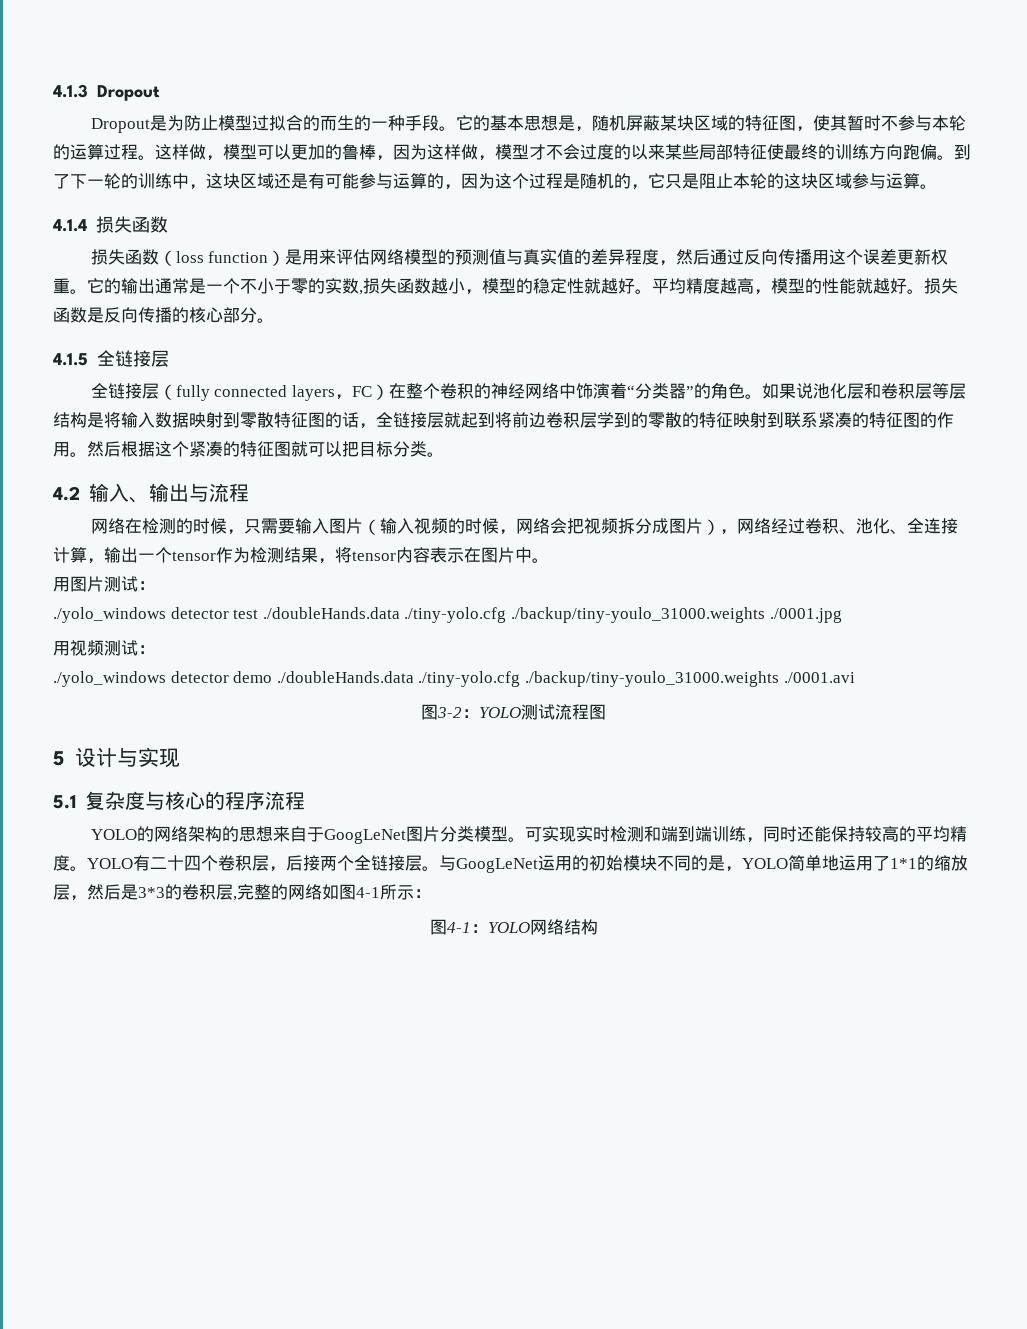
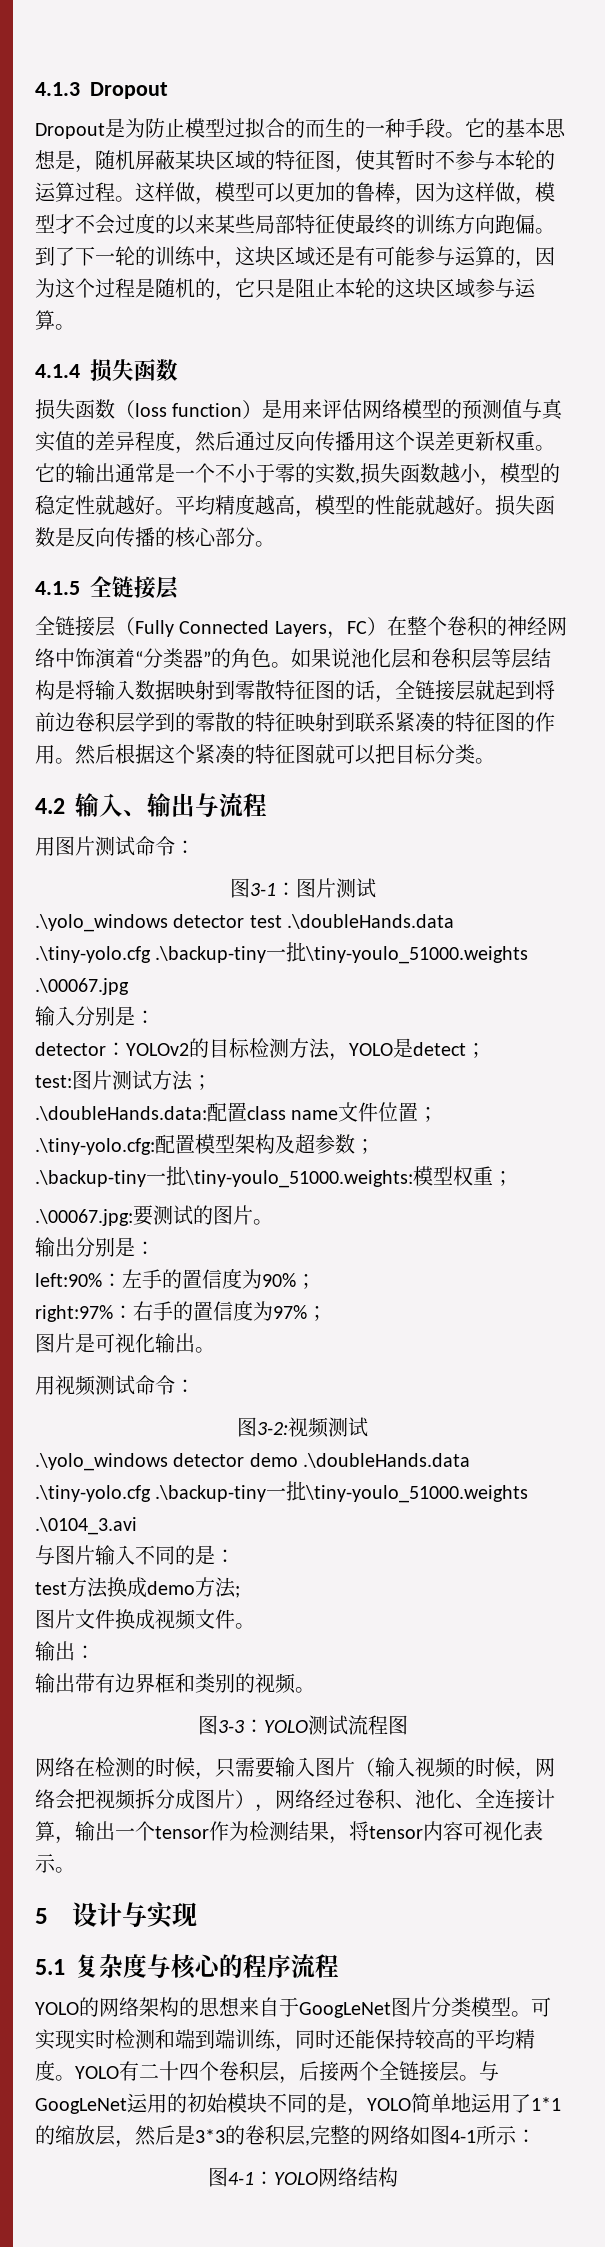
[175,385,335,401] fully connected layers -> [135,620,327,637] Fully Connected Layers
(249, 492) none -> [35,836,195,856] [229,878,376,898] [35,914,455,932] [35,942,529,964] [35,978,129,995] [35,1006,155,1026] [35,1038,486,1061] [35,1070,212,1091] [35,1102,439,1122] [35,1134,375,1155] [35,1166,513,1188] [35,1205,273,1226] [35,1237,155,1257] [35,1268,316,1289] [35,1300,327,1322] [35,1333,215,1353] [35,1375,195,1396] [237,1417,368,1438] [35,1453,471,1471] [35,1481,529,1503] [35,1517,137,1535] [35,1545,235,1565] [35,1577,240,1598] [35,1609,255,1630] [35,1641,95,1661] [35,1673,315,1694] [197,1715,408,1735] // 用图片测试命令： // 图3-1：图片测试 // .\yolo_windows detector test .\doubleHands.data .\tiny-yolo.cfg .\backup-tiny一批\tiny-youlo_51000.weights .\00067.jpg // 输入分别是： // detector：YOLOv2的目标检测方法，YOLO是detect； // test:图片测试方法； // .\doubleHands.data:配置class name文件位置； // .\tiny-yolo.cfg:配置模型架构及超参数； // .\backup-tiny一批\tiny-youlo_51000.weights:模型权重； // .\00067.jpg:要测试的图片。 // 输出分别是： // left:90%：左手的置信度为90%； // right:97%：右手的置信度为97%； // 图片是可视化输出。 // 用视频测试命令： // 图3-2:视频测试 // .\yolo_windows detector demo .\doubleHands.data .\tiny-yolo.cfg .\backup-tiny一批\tiny-youlo_51000.weights .\0104_3.avi // 与图片输入不同的是： // test方法换成demo方法; // 图片文件换成视频文件。 // 输出： // 输出带有边界框和类别的视频。 // 图3-3：YOLO测试流程图
[430,547,549,563] [53,576,155,592] [53,607,842,623] [53,640,155,656] [53,671,855,687] [421,704,606,720] 表示在图片中。 // 用图片测试： // ./yolo_windows detector test ./doubleHands.data ./tiny-yolo.cfg ./backup/tiny-youlo_31000.weights ./0001.jpg // 用视频测试： // ./yolo_windows detector demo ./doubleHands.data ./tiny-yolo.cfg ./backup/tiny-youlo_31000.weights ./0001.avi // 图3-2：YOLO测试流程图 -> [463,1821,543,1841] [35,1854,75,1873] 可视化表示。

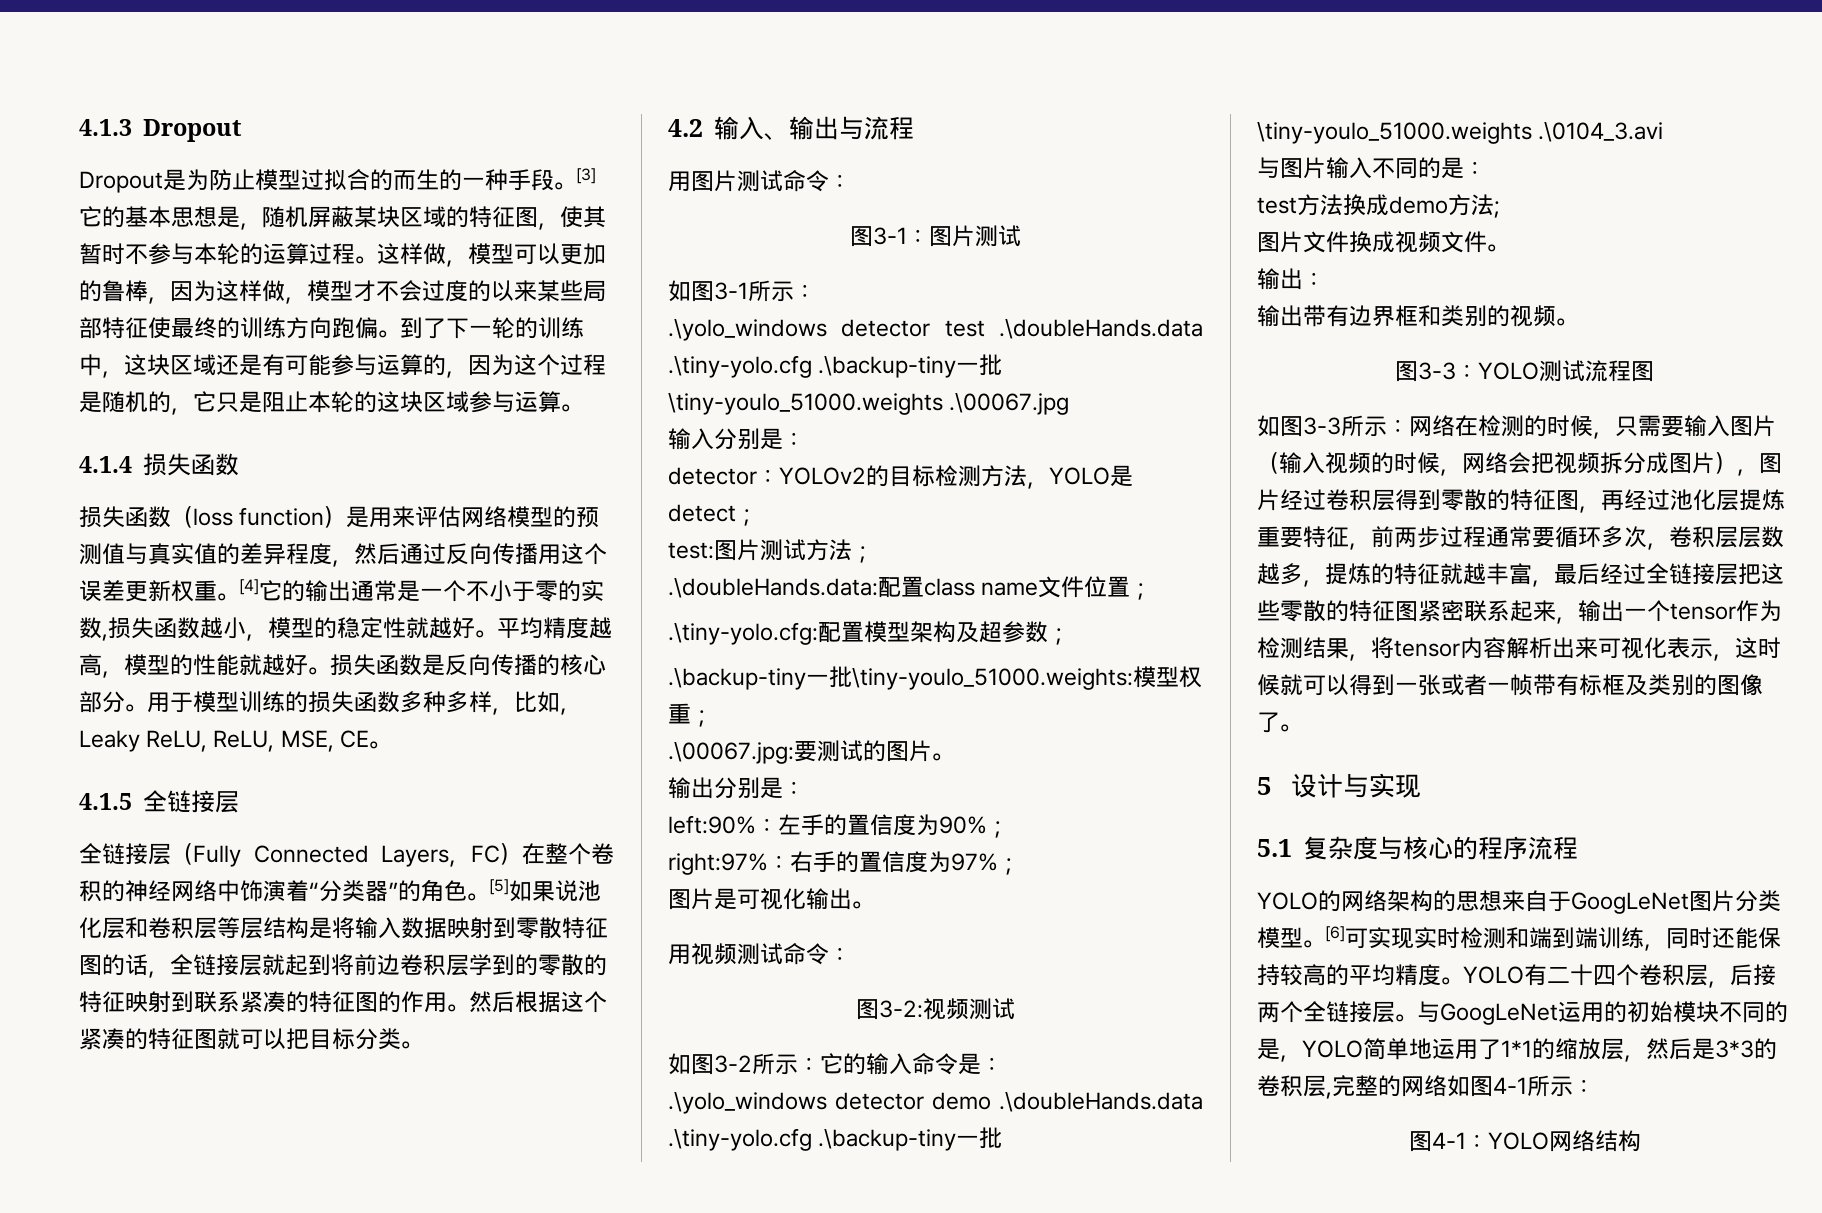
(465, 135) none -> [576,168,596,184] [3]
(555, 448) none -> [239,579,259,595] [4]
(275, 544) none -> [147,691,582,715] [79,730,391,752] 用于模型训练的损失函数多种多样，比如，Leaky ReLU, ReLU, MSE, CE。
(291, 665) none -> [489,879,509,895] [5]
(376, 888) none -> [668,280,816,302] // 如图3-1所示：
(368, 1427) none -> [668,1053,1003,1075] // 如图3-2所示：它的输入命令是：
(408, 1725) none -> [1257,415,1409,437] 如图3-3所示：
[275,1789,315,1809] 网络 -> [1759,453,1782,474] [1257,489,1280,511] 图片
[395,1789,555,1810] [35,1821,55,1841] 、池化、全连接计算 -> [1372,489,1785,513] [1257,526,1784,550] [1257,563,1784,587] [1257,600,1556,622] 层得到零散的特征图，再经过池化层提炼重要特征，前两步过程通常要循环多次，卷积层层数越多，提炼的特征就越丰富，最后经过全链接层把这些零散的特征图紧密联系起来
(463, 1831) none -> [1506,637,1598,659] 解析出来
(56, 1863) none -> [1713,637,1781,661] [1257,674,1763,696] [1257,712,1280,733] ，这时候就可以得到一张或者一帧带有标框及类别的图像了
(531, 2014) none -> [1325,926,1345,942] [6]

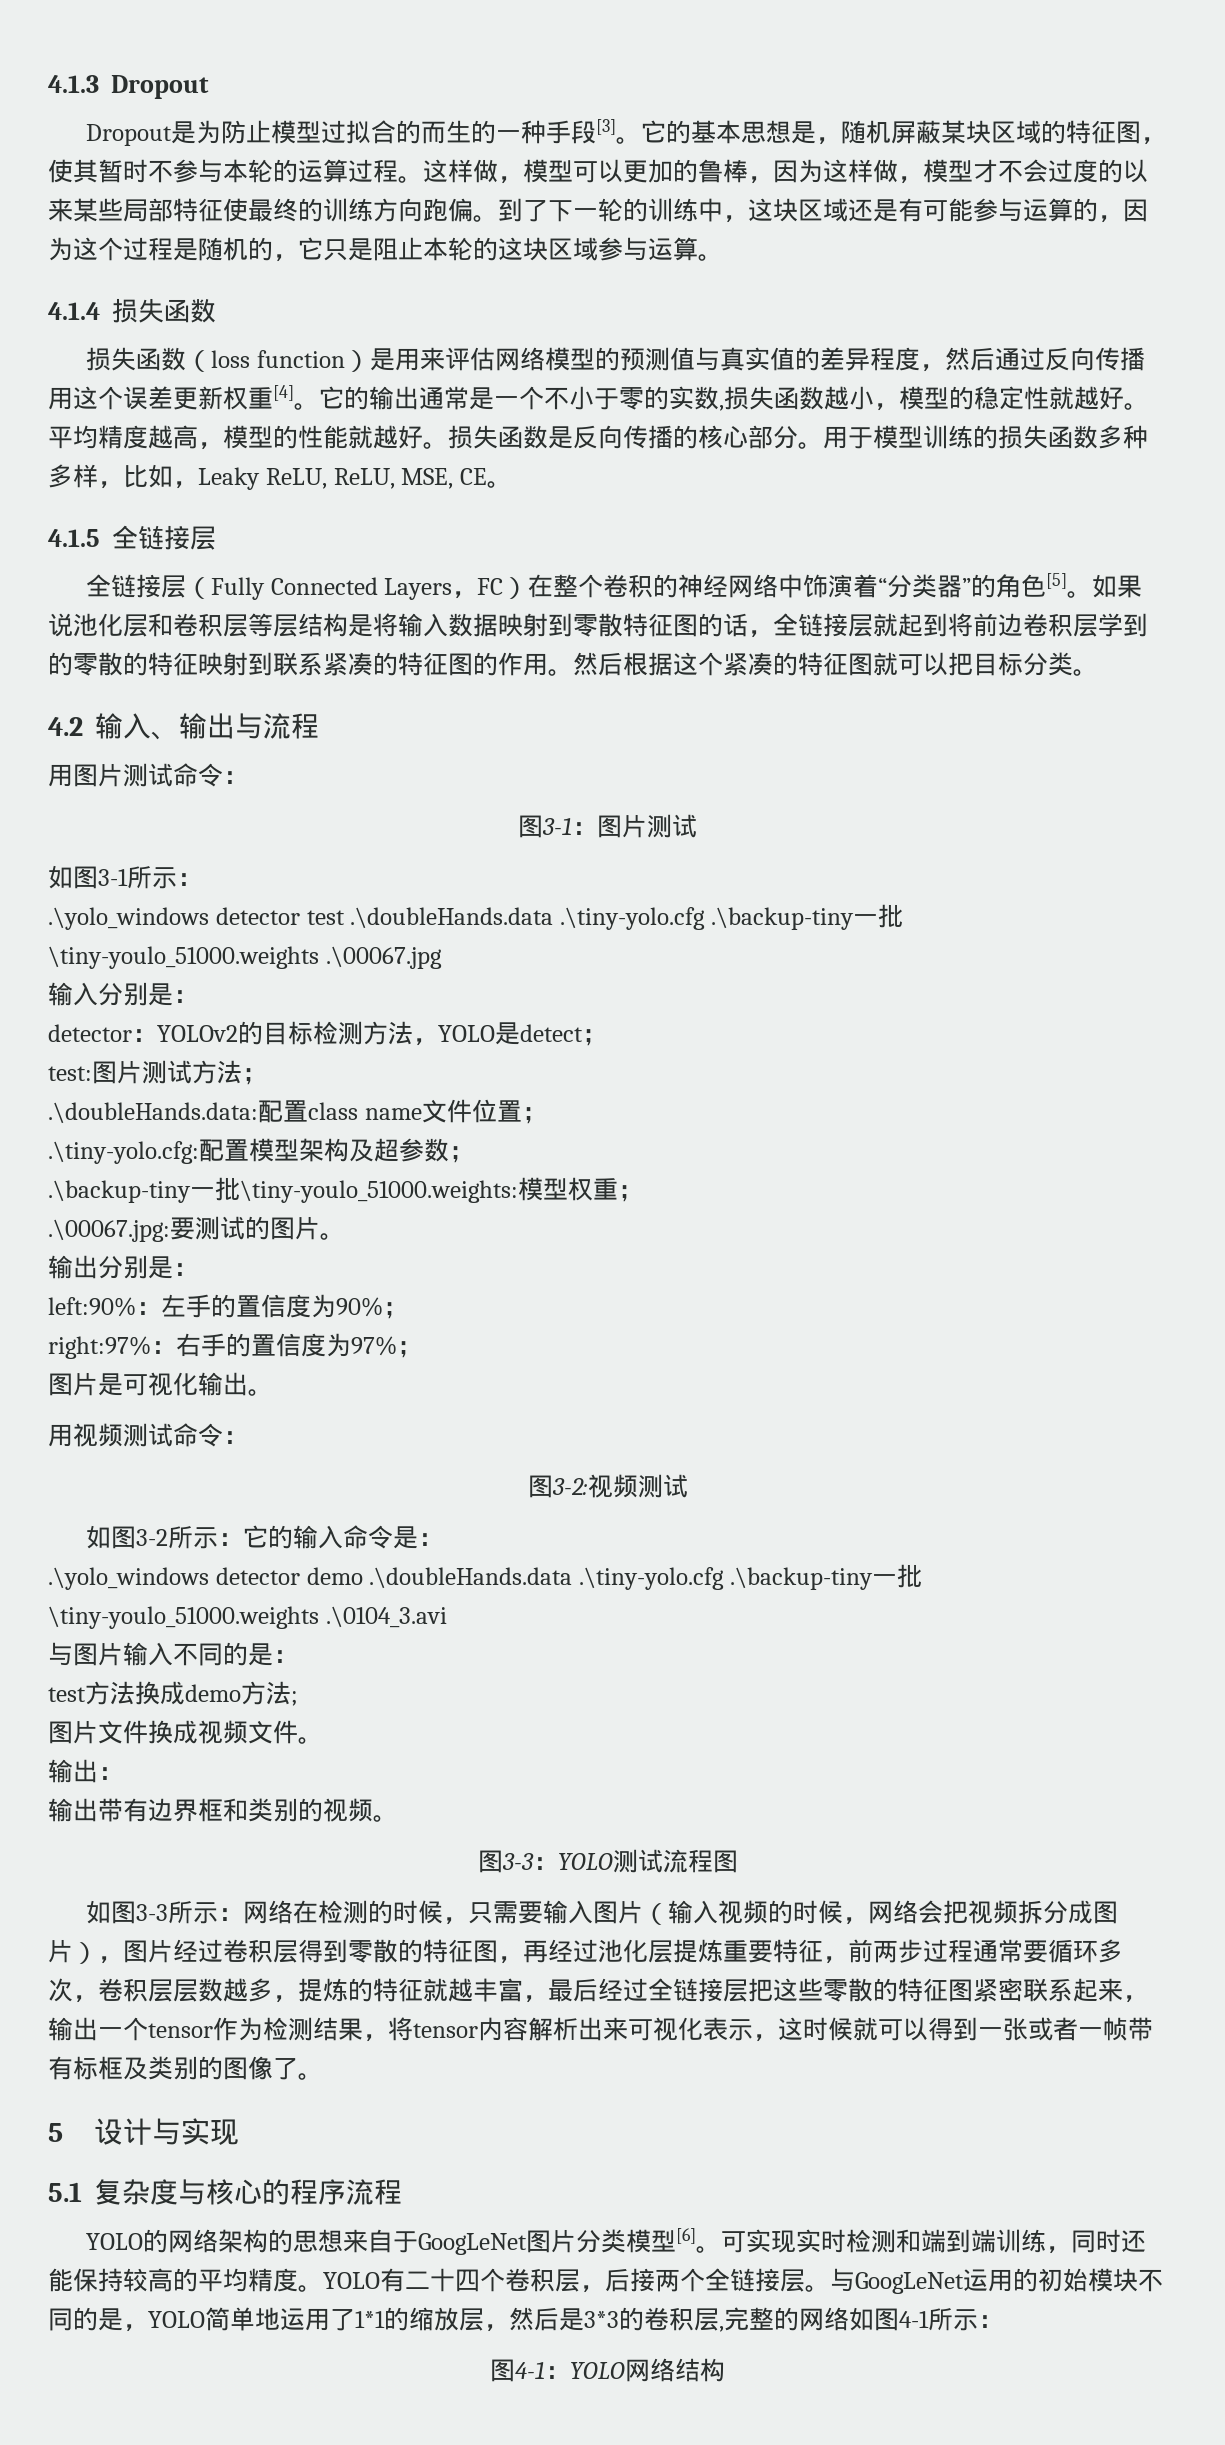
[554,168,596,190] 。[3] -> [595,119,616,135] [615,137,641,144] [3]。
[217,579,259,601] 。[4] -> [273,385,294,401] [294,403,319,410] [4]。
[467,879,509,901] 。[5] -> [1046,573,1068,589] [1067,591,1093,598] [5]。
[1303,926,1345,948] 。[6] -> [675,2228,696,2244] [695,2246,721,2253] [6]。

